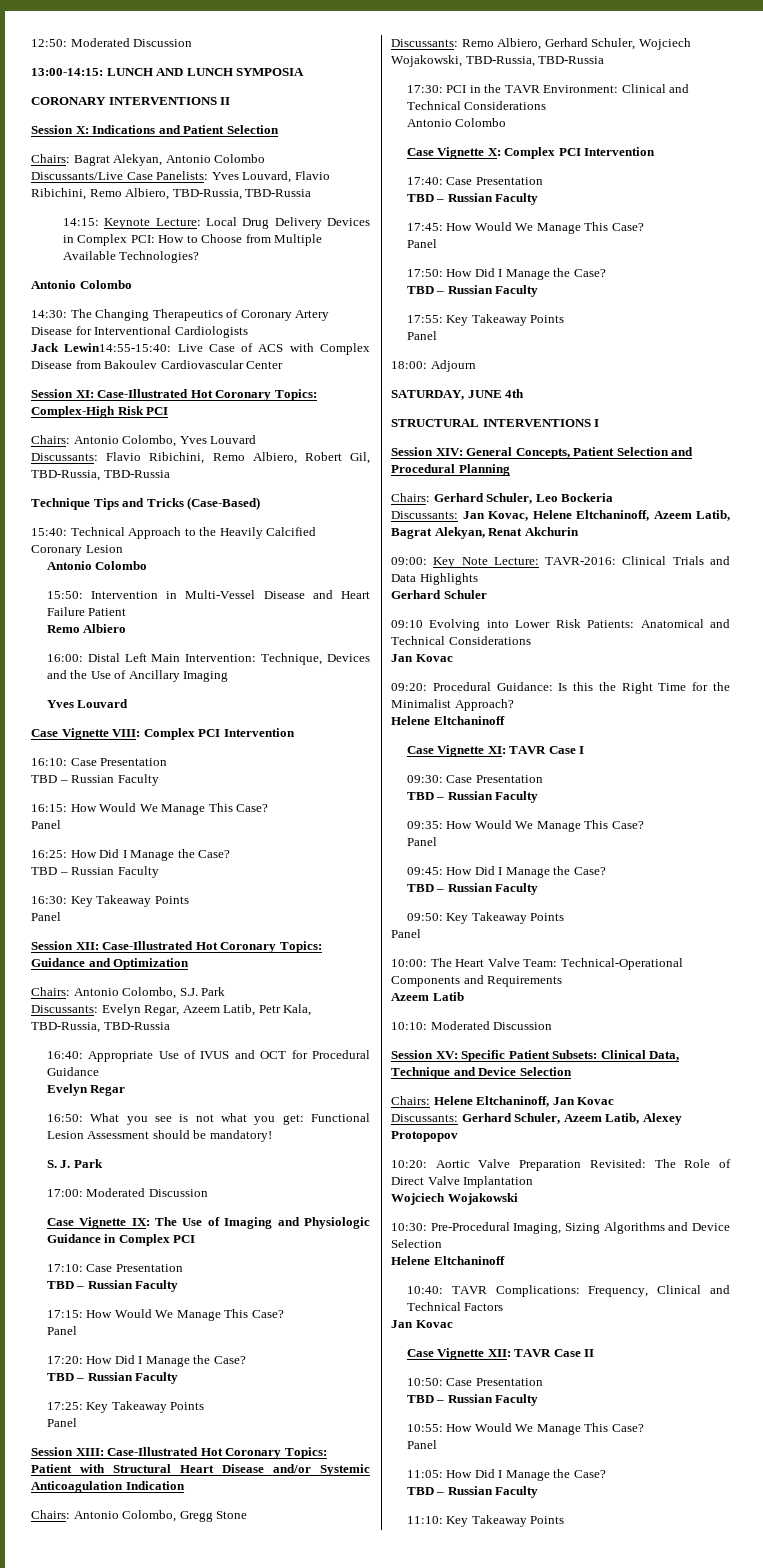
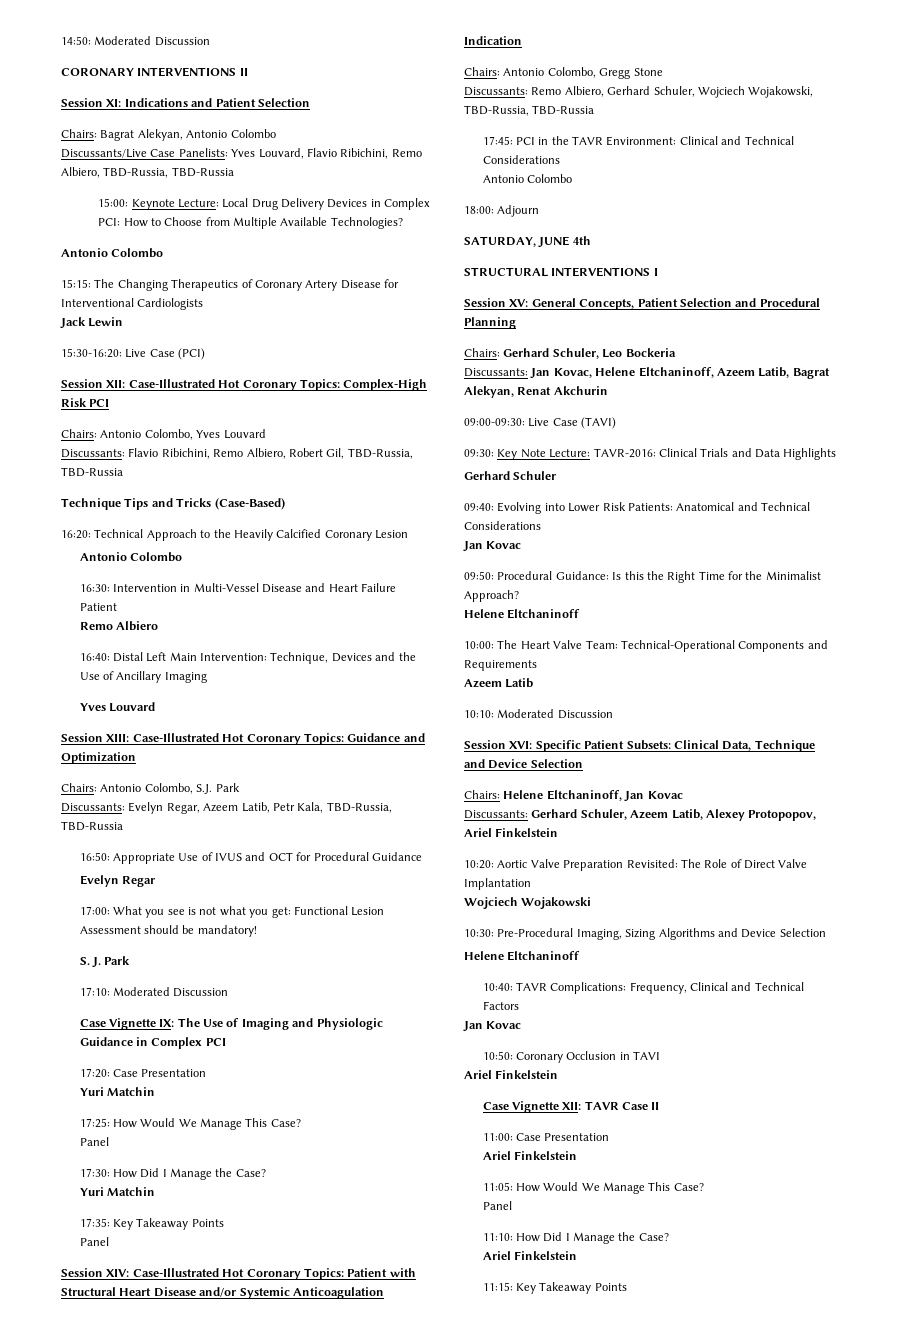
[31,38,193,47] [31,68,305,76] 12:50: Moderated Discussion // 13:00-14:15: LUNCH AND LUNCH SYMPOSIA -> [61,36,210,46] 14:50: Moderated Discussion
[75,126,89,134] X: -> [106,99,122,107] XI:
[62,218,99,226] 14:15: -> [98,198,129,207] 15:00:
[31,310,67,318] 14:30: -> [61,279,91,288] 15:15:
[64,343,370,355] [31,360,284,369] [31,389,94,398] Lewin14:55-15:40: Live Case of ACS with Complex Disease from Bakoulev Cardiovascular Center // Session XI: -> [88,317,124,327] [61,348,206,360] [61,379,126,388] Lewin // 15:30-16:20: Live Case (PCI) // Session XII:
[31,528,67,536] 15:40: -> [61,530,91,539] 16:20:
[46,591,83,599] 15:50: -> [79,584,110,592] 16:30:
[46,654,83,662] 16:00: -> [79,653,110,661] 16:40:
[31,728,295,740] [31,758,168,766] [31,774,159,786] [31,803,269,815] [31,820,61,829] [31,849,231,861] [31,866,159,878] [31,895,189,907] [31,912,61,921] [31,941,99,950] // Case Vignette VIII: Complex PCI Intervention // 16:10: Case Presentation // TBD – Russian Faculty // 16:15: How Would We Manage This Case? // Panel // 16:25: How Did I Manage the Case? // TBD – Russian Faculty // 16:30: Key Takeaway Points // Panel // Session XII: -> [61,733,130,742] // Session XIII:
[46,1051,83,1059] 16:40: -> [79,852,110,861] 16:50:
[46,1114,83,1122] 16:50: -> [79,906,110,915] 17:00:
[46,1189,83,1197] 17:00: -> [79,987,110,996] 17:10:
[46,1264,183,1272] [46,1280,179,1292] [46,1309,284,1321] [46,1326,77,1335] [46,1355,246,1367] [46,1372,179,1384] [46,1401,205,1413] [46,1418,77,1427] [31,1447,104,1456] 17:10: Case Presentation // TBD – Russian Faculty // 17:15: How Would We Manage This Case? // Panel // 17:20: How Did I Manage the Case? // TBD – Russian Faculty // 17:25: Key Takeaway Points // Panel // Session XIII: -> [79,1068,207,1078] [79,1087,155,1096] [79,1118,301,1130] [79,1137,109,1146] [79,1168,266,1180] [79,1187,155,1196] [79,1218,224,1230] [79,1237,109,1246] [61,1268,130,1277] 17:20: Case Presentation // Yuri Matchin // 17:25: How Would We Manage This Case? // Panel // 17:30: How Did I Manage the Case? // Yuri Matchin // 17:35: Key Takeaway Points // Panel // Session XIV:
[406,85,443,93] 17:30: -> [482,136,513,145] 17:45:
[406,147,656,159] [406,177,543,185] [406,193,539,205] [406,222,644,234] [406,239,437,248] [406,268,606,280] [406,285,539,297] [406,314,565,326] [406,331,437,340] // Case Vignette X: Complex PCI Intervention // 17:40: Case Presentation // TBD – Russian Faculty // 17:45: How Would We Manage This Case? // Panel // 17:50: How Did I Manage the Case? // TBD – Russian Faculty // 17:55: Key Takeaway Points // Panel -> (572, 178) none
[435,448,463,456] XIV: -> [509,299,529,307] XV:
[391,557,427,565] 09:00: -> [464,417,617,429] [464,449,494,457] 09:00-09:30: Live Case (TAVI) // 09:30:
[391,620,423,628] 09:10 -> [464,503,494,511] 09:40:
[391,683,427,691] 09:20: -> [464,571,494,580] 09:50:
[406,745,585,757] [406,775,543,783] [406,791,539,803] [406,820,644,832] [406,837,437,846] [406,866,606,878] [406,883,539,895] [406,912,565,924] [391,929,421,938] // Case Vignette XI: TAVR Case I // 09:30: Case Presentation // TBD – Russian Faculty // 09:35: How Would We Manage This Case? // Panel // 09:45: How Did I Manage the Case? // TBD – Russian Faculty // 09:50: Key Takeaway Points // Panel -> (581, 614) none
[435,1051,458,1059] XV: -> [509,741,533,749] XVI:
[391,1131,458,1142] Protopopov -> [748,810,817,821] [464,828,559,837] Protopopov, Ariel Finkelstein
(453, 1324) none -> [482,1051,661,1063] [464,1070,559,1079] // 10:50: Coronary Occlusion in TAVI // Ariel Finkelstein
[406,1378,543,1386] [406,1394,539,1406] [406,1423,644,1435] [406,1440,437,1449] [406,1469,606,1481] [406,1486,539,1498] [406,1516,443,1524] 10:50: Case Presentation // TBD – Russian Faculty // 10:55: How Would We Manage This Case? // Panel // 11:05: How Did I Manage the Case? // TBD – Russian Faculty // 11:10: -> [482,1133,610,1141] [482,1151,577,1160] [482,1182,704,1194] [482,1201,512,1210] [482,1232,669,1244] [482,1251,577,1260] [482,1282,513,1291] 11:00: Case Presentation // Ariel Finkelstein // 11:05: How Would We Manage This Case? // Panel // 11:10: How Did I Manage the Case? // Ariel Finkelstein // 11:15:

